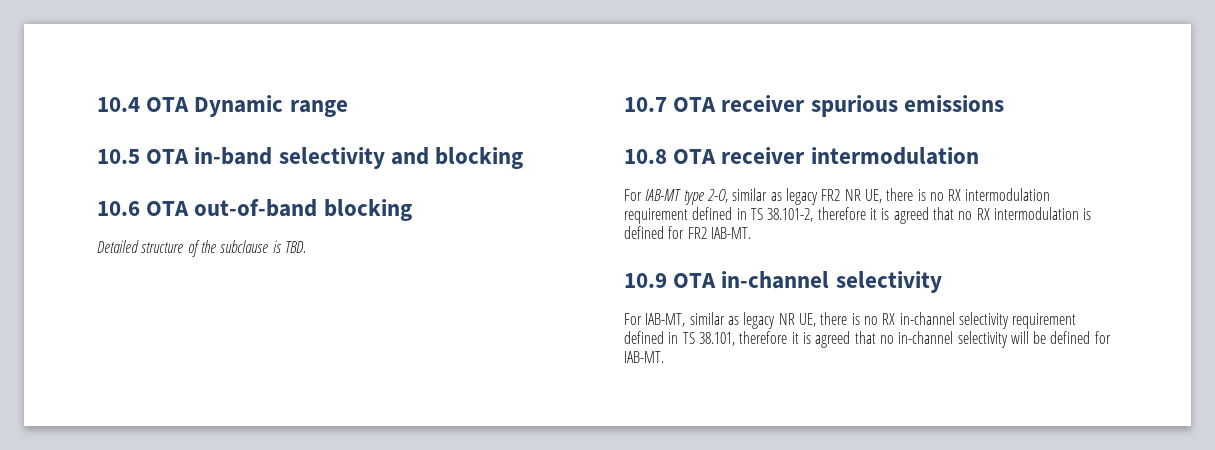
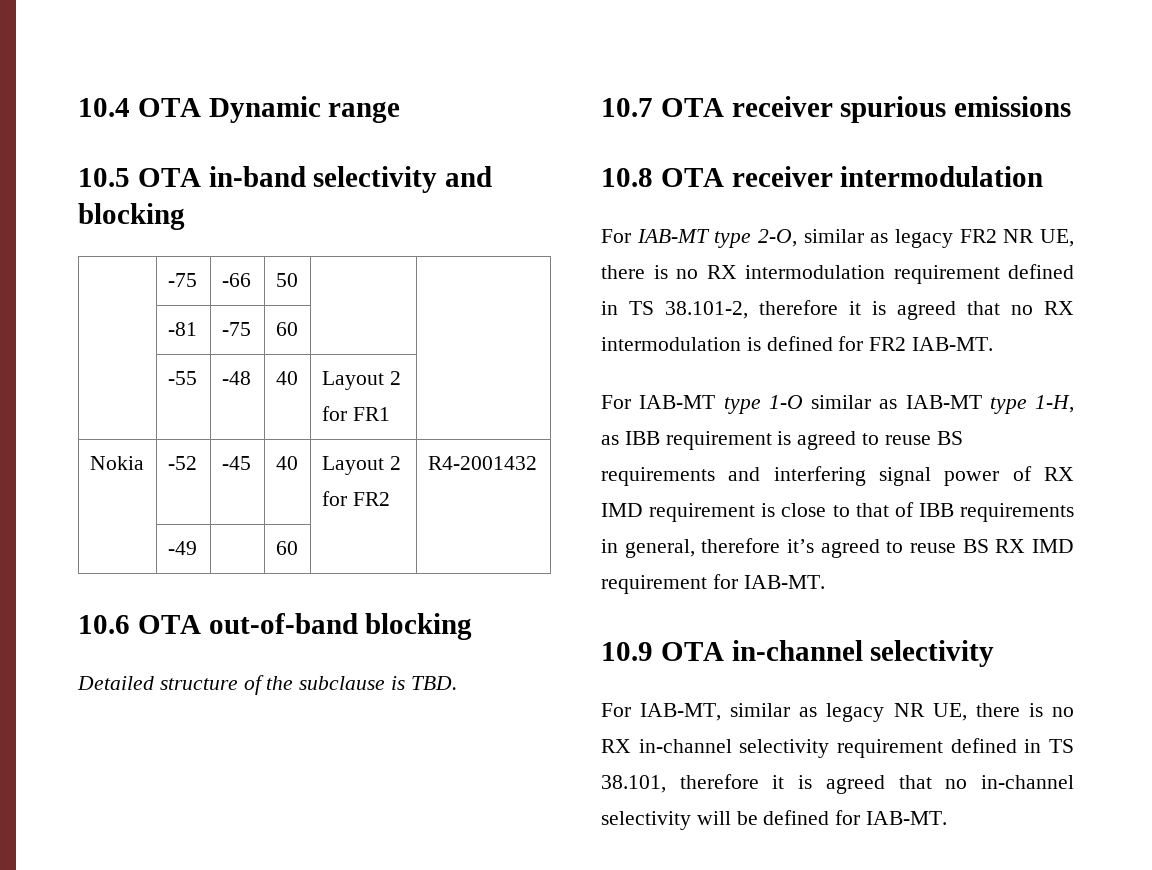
(524, 158) none -> [167,273,197,287] [221,273,251,287] [275,273,298,287] [167,322,197,336] [221,322,251,336] [275,322,298,336] [167,371,197,385] [221,371,251,385] [275,371,298,385] [321,371,401,390] [321,406,390,421] [89,456,144,470] [167,456,197,470] [221,456,251,470] [275,456,298,470] [321,456,401,475] [321,491,390,506] [427,456,537,470] [167,541,197,555] [275,541,298,555] // | -75 | -66 | 50 | | // | -81 | -75 | 60 | | // | -55 | -48 | 40 | Layout 2 for FR1 | // Nokia | -52 | -45 | 40 | Layout 2 for FR2 | R4-2001432 // | -49 | | 60 | |
(751, 233) none -> [601,395,1074,414] [601,431,963,450] [601,466,1074,486] [601,502,1074,522] [601,538,1074,558] [601,574,825,594] // For IAB-MT type 1-O similar as IAB-MT type 1-H, as IBB requirement is agreed to reuse BS requirements and interfering signal power of RX IMD requirement is close to that of IBB requirements in general, therefore it’s agreed to reuse BS RX IMD requirement for IAB-MT.

